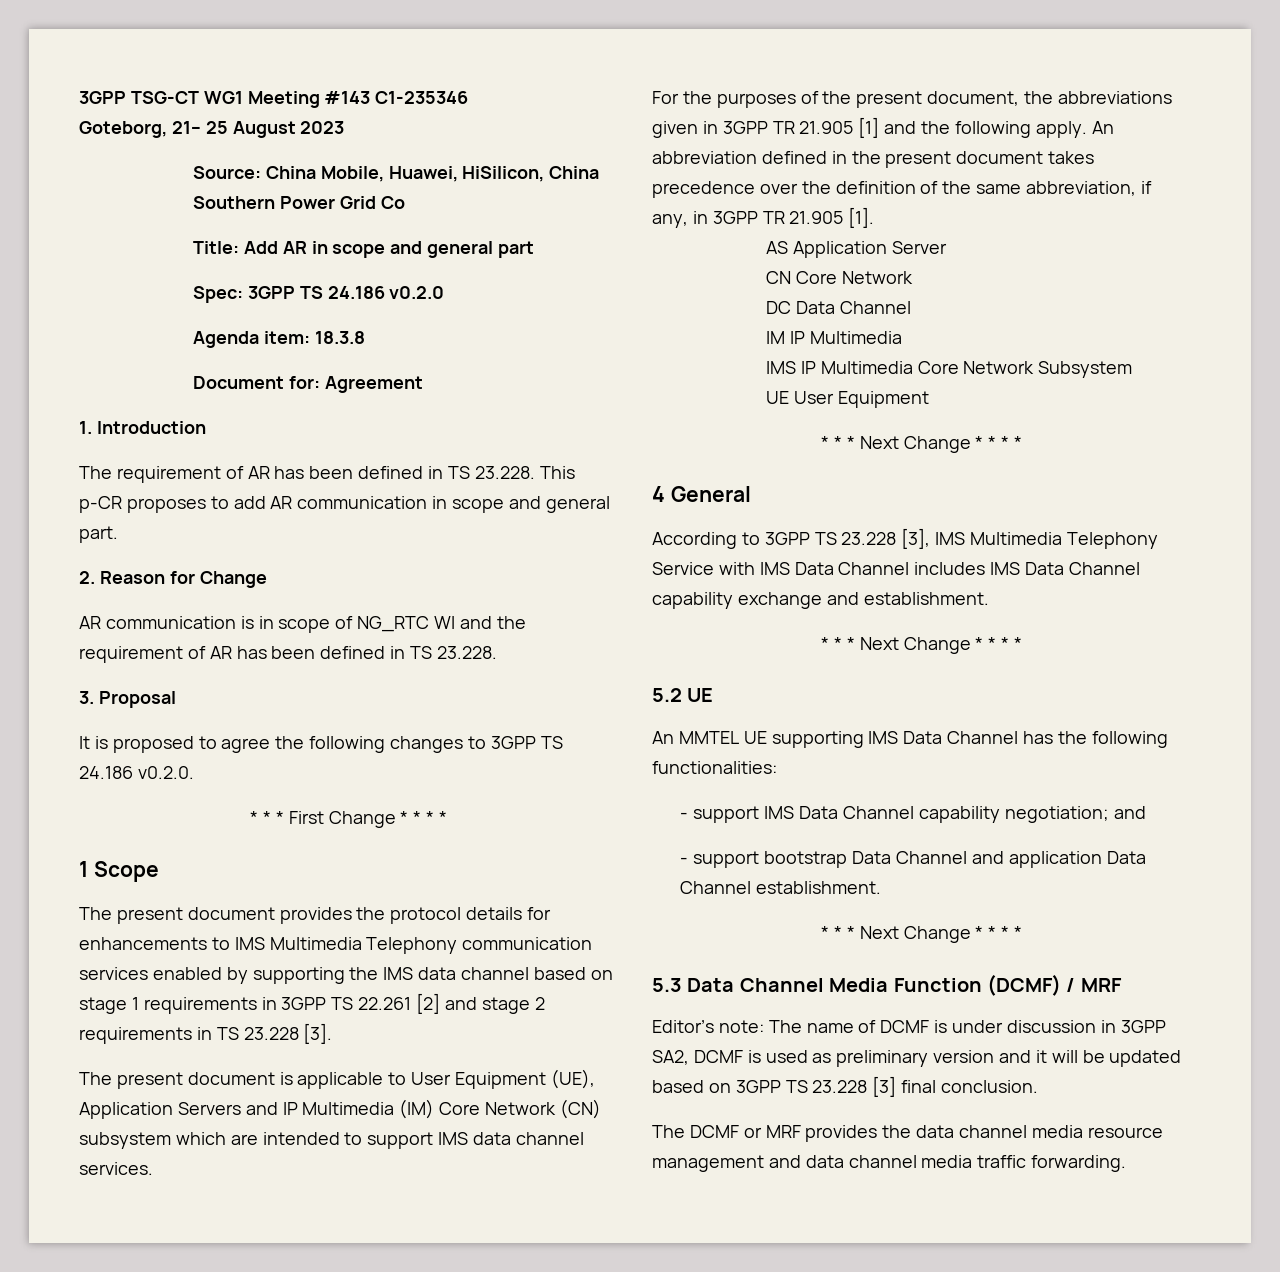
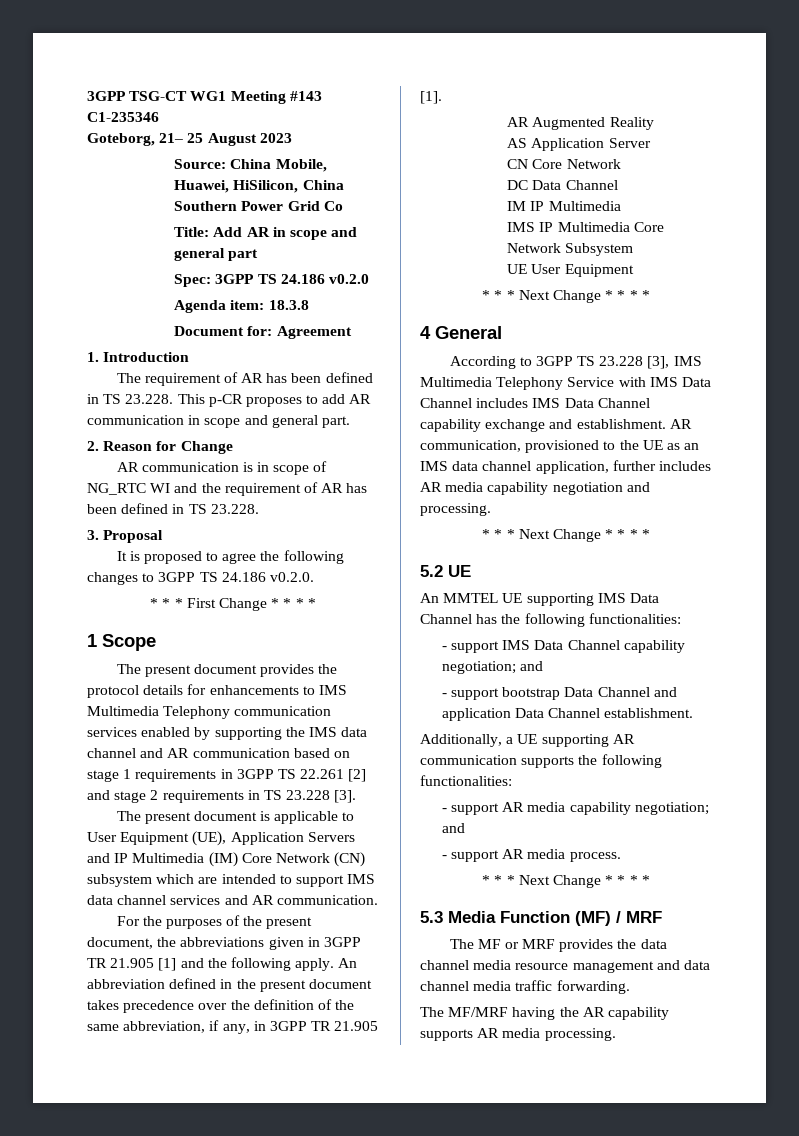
(530, 973) none -> [140,748,290,758] and AR communication
[79,1162,153,1175] services. -> [170,895,378,905] services and AR communication.
(875, 217) none -> [507,117,654,130] // AR Augmented Reality
(989, 598) none -> [669,419,692,429] [420,440,700,453] [420,460,711,474] [420,482,650,495] [420,503,491,516] AR communication, provisioned to the UE as an IMS data channel application, further includes AR media capability negotiation and processing.
(882, 887) none -> [420,734,635,747] [420,754,662,768] [420,775,512,786] [441,802,709,815] [441,823,465,833] [441,849,621,862] // Additionally, a UE supporting AR communication supports the following functionalities: // - support AR media capability negotiation; and // - support AR media process.
[687,978,824,992] Data Channel -> (443, 917) none
[987,974,1061,996] (DCMF) -> [575,911,611,926] (MF)
[652,1020,1166,1033] [652,1050,1182,1067] [652,1076,1039,1097] [652,1125,739,1138] Editor’s note: The name of DCMF is under discussion in 3GPP SA2, DCMF is used as preliminary version and it will be updated based on 3GPP TS 23.228 [3] final conclusion. // The DCMF -> [449,939,501,949] The MF
(1127, 1163) none -> [420,1007,669,1020] [420,1028,616,1041] // The MF/MRF having the AR capability supports AR media processing.

